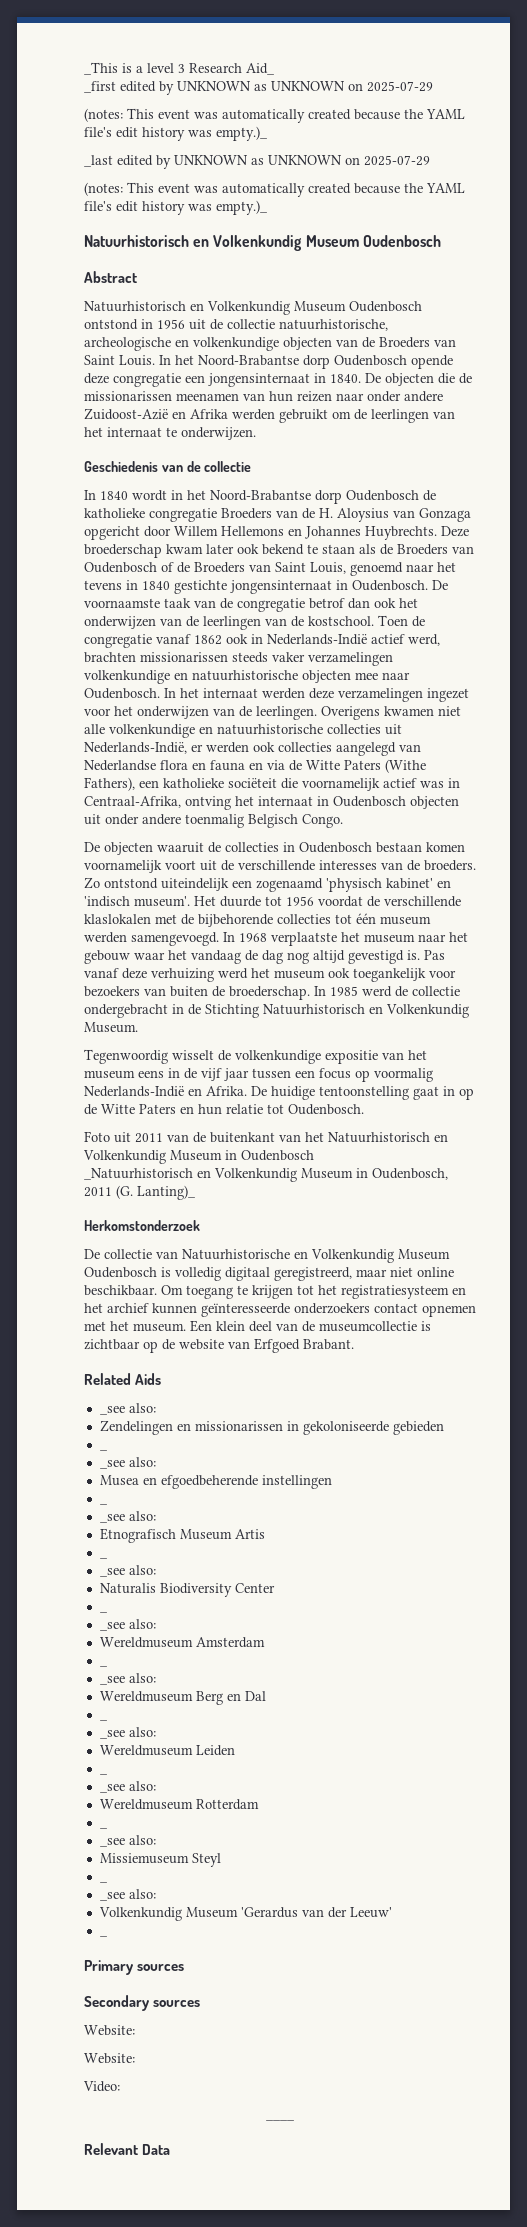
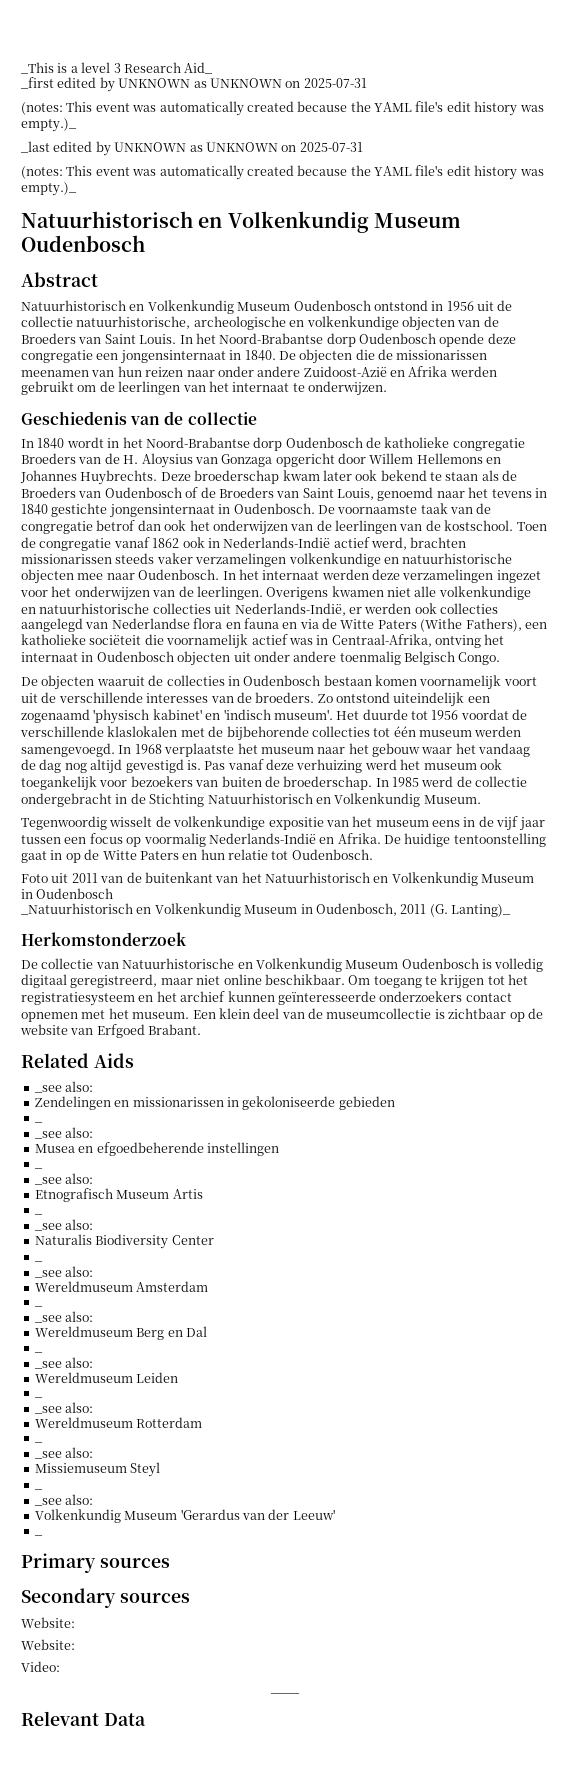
[367,81,433,92] 2025-07-29 -> [303,78,367,88] 2025-07-31
[364,155,430,166] 2025-07-29 -> [299,142,363,152] 2025-07-31

